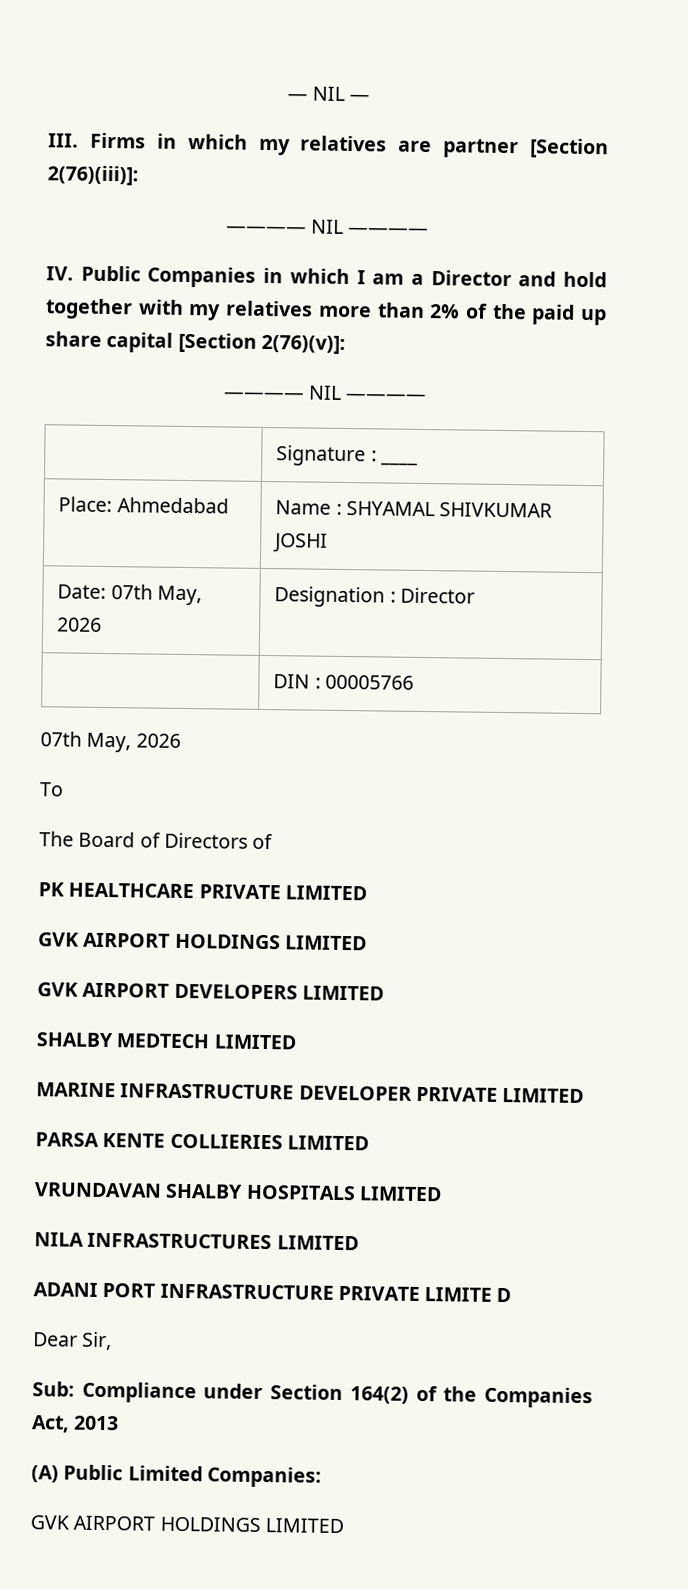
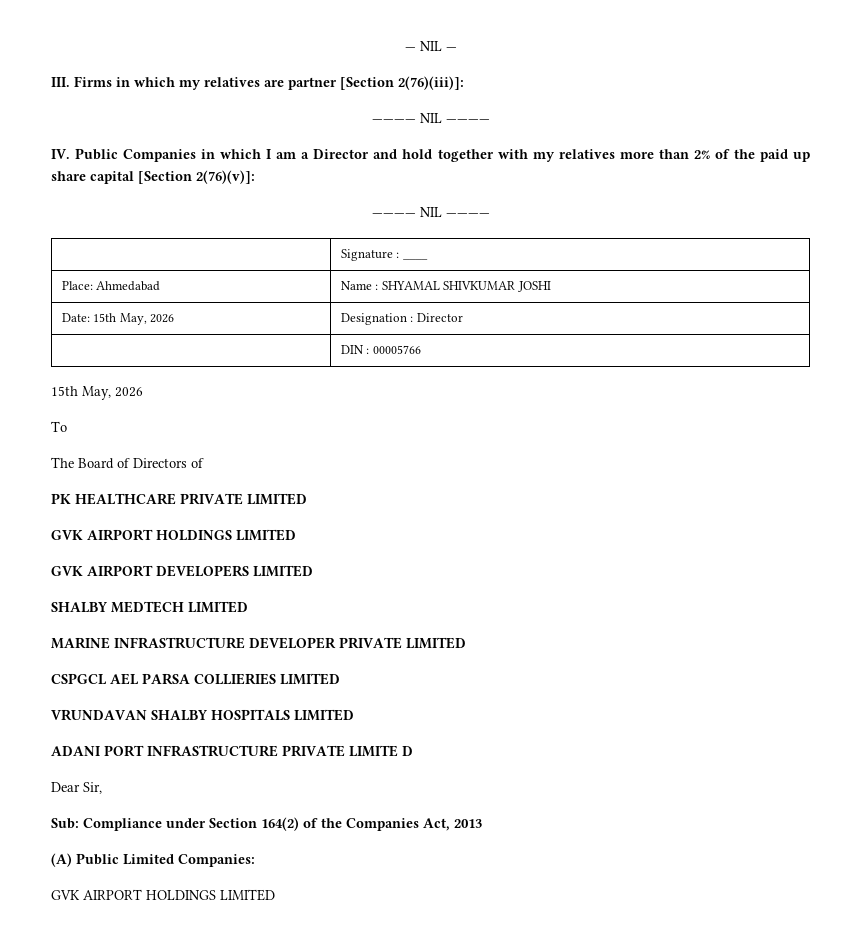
[110,584,153,600] 07th -> [93,313,117,322] 15th
[40,731,82,747] 07th -> [51,386,78,396] 15th
[35,1132,166,1148] PARSA KENTE -> [51,673,190,685] CSPGCL AEL PARSA
[34,1232,359,1251] // NILA INFRASTRUCTURES LIMITED -> (354, 715) none

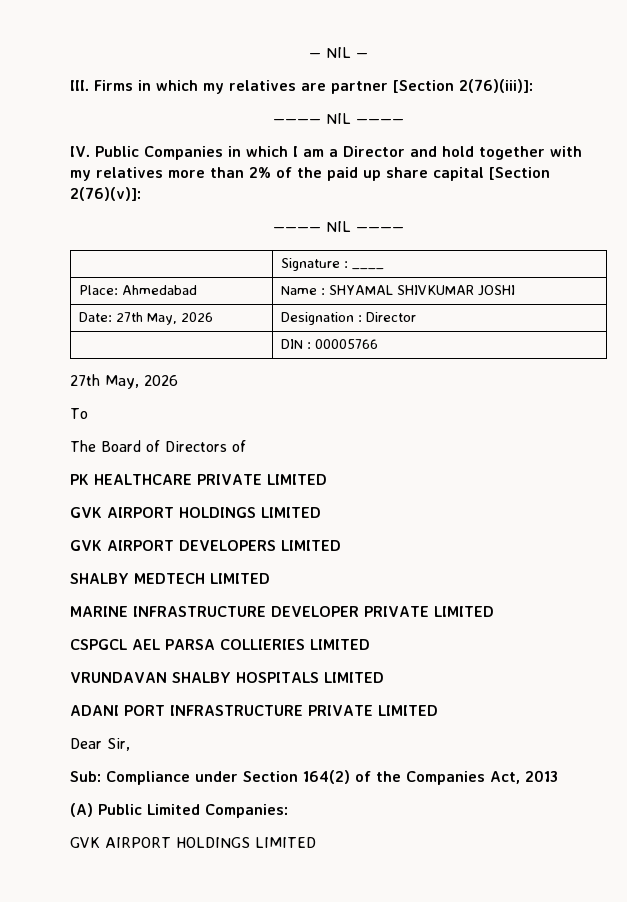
[93,313,117,322] 15th -> [116,312,144,322] 27th
[51,386,78,396] 15th -> [70,374,100,386] 27th
[349,745,413,757] LIMITE D -> [377,705,438,716] LIMITED

